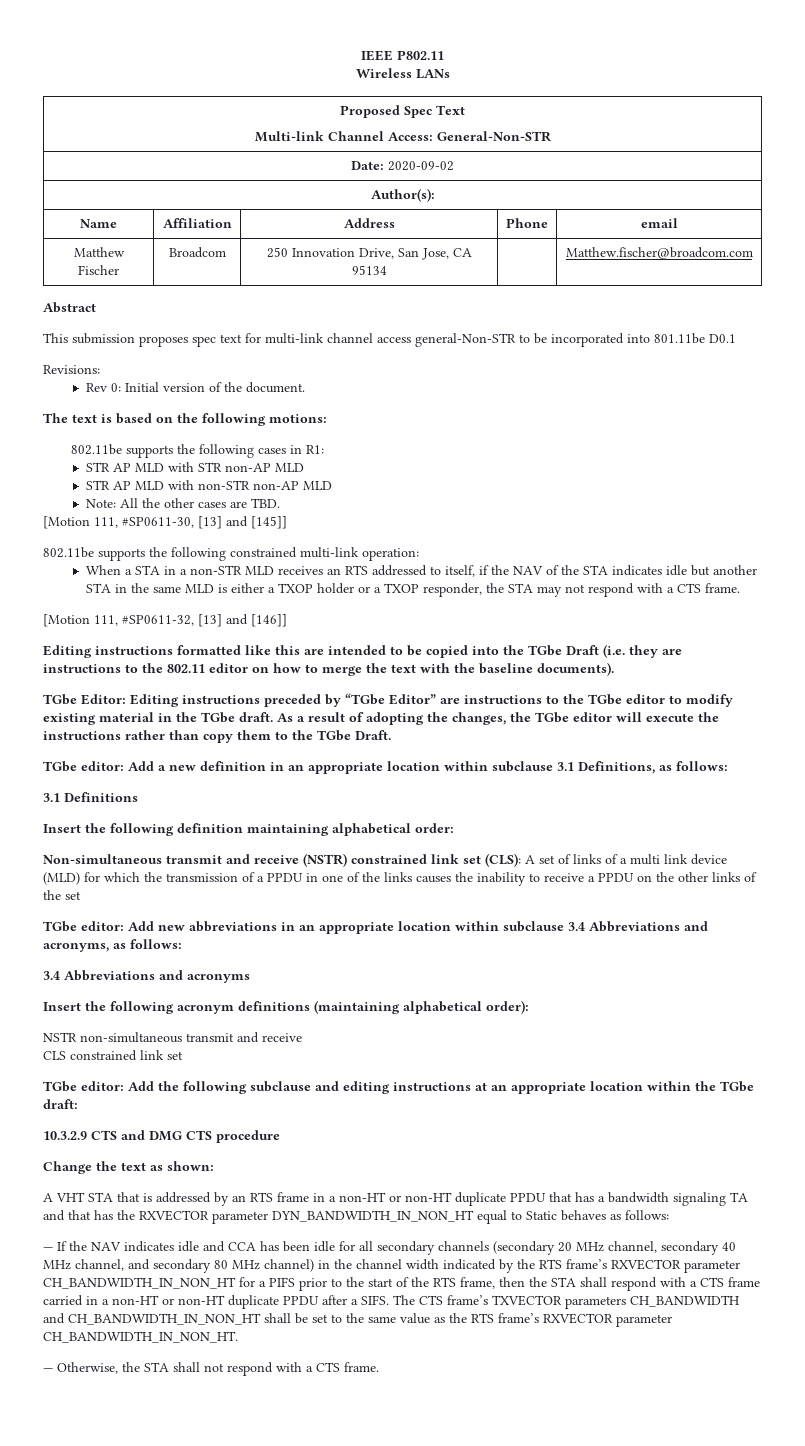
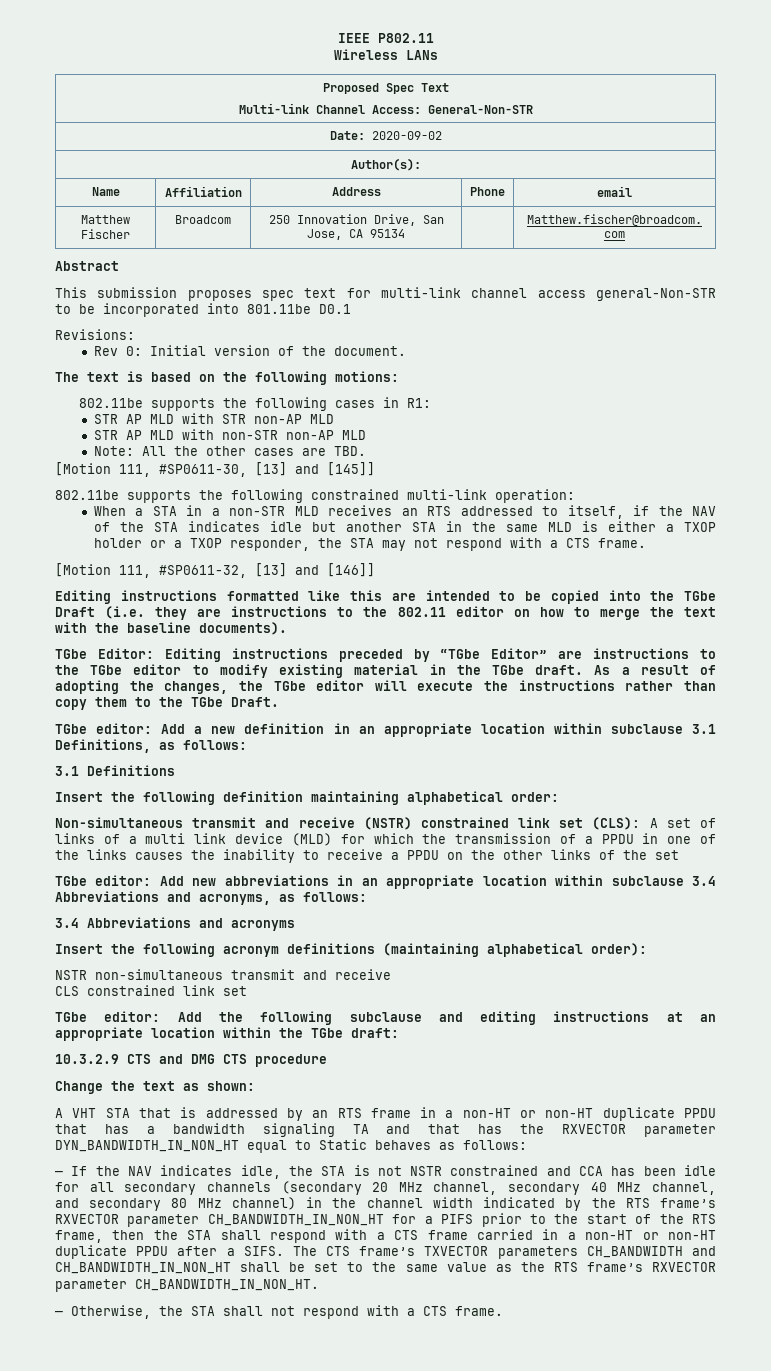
[178,1241,199,1252] idle -> [240,1165,539,1179] idle, the STA is not NSTR constrained

